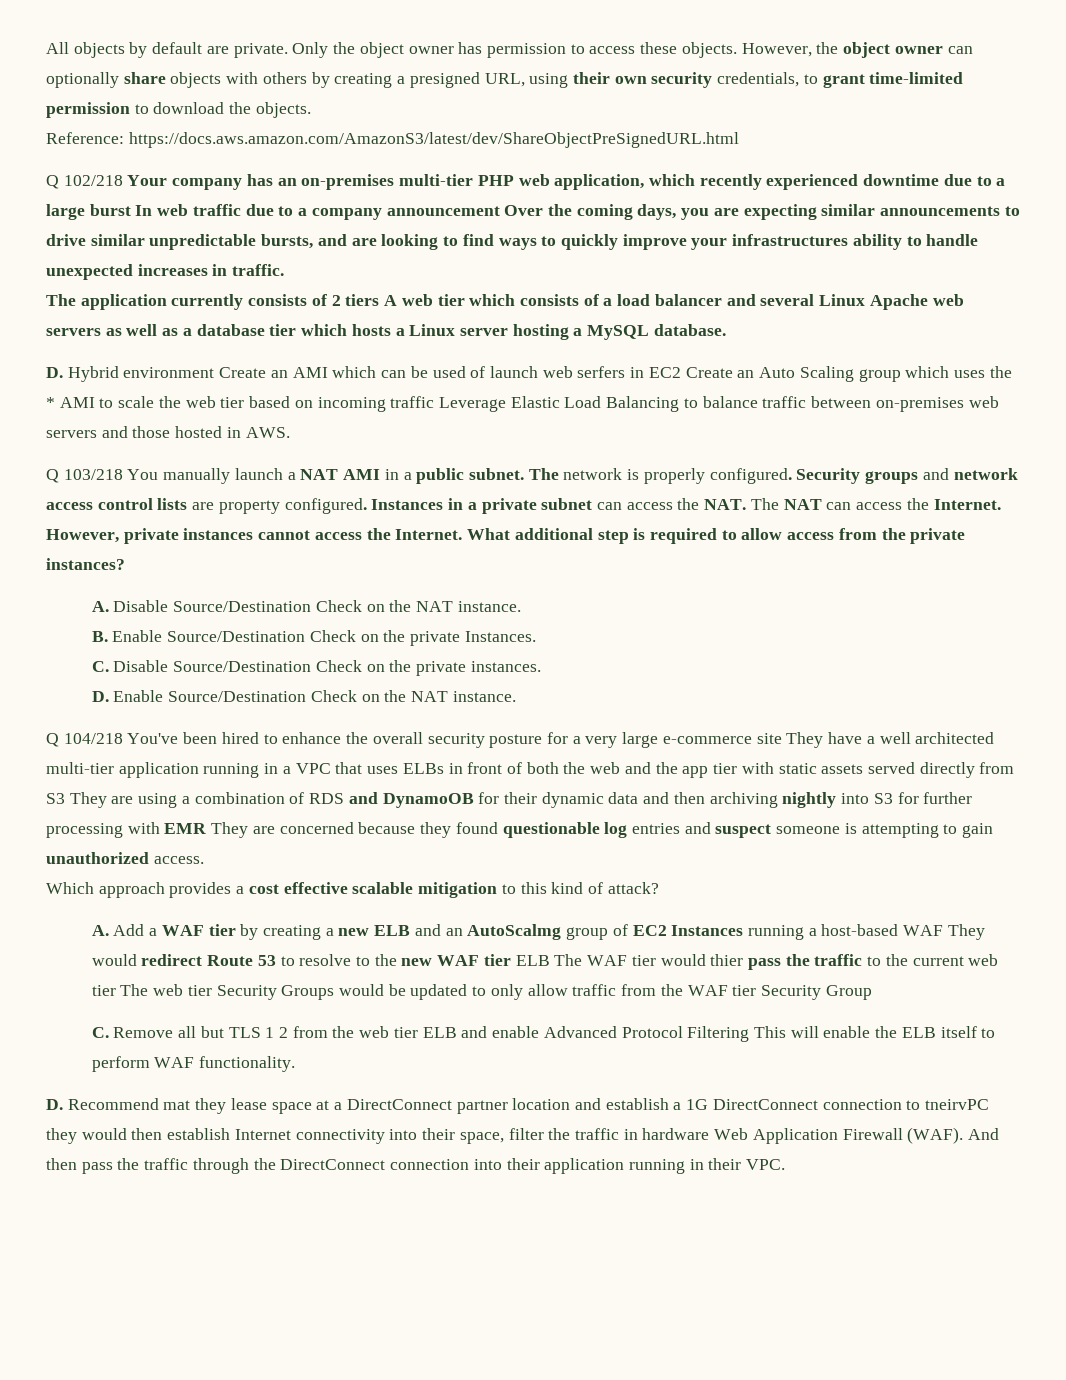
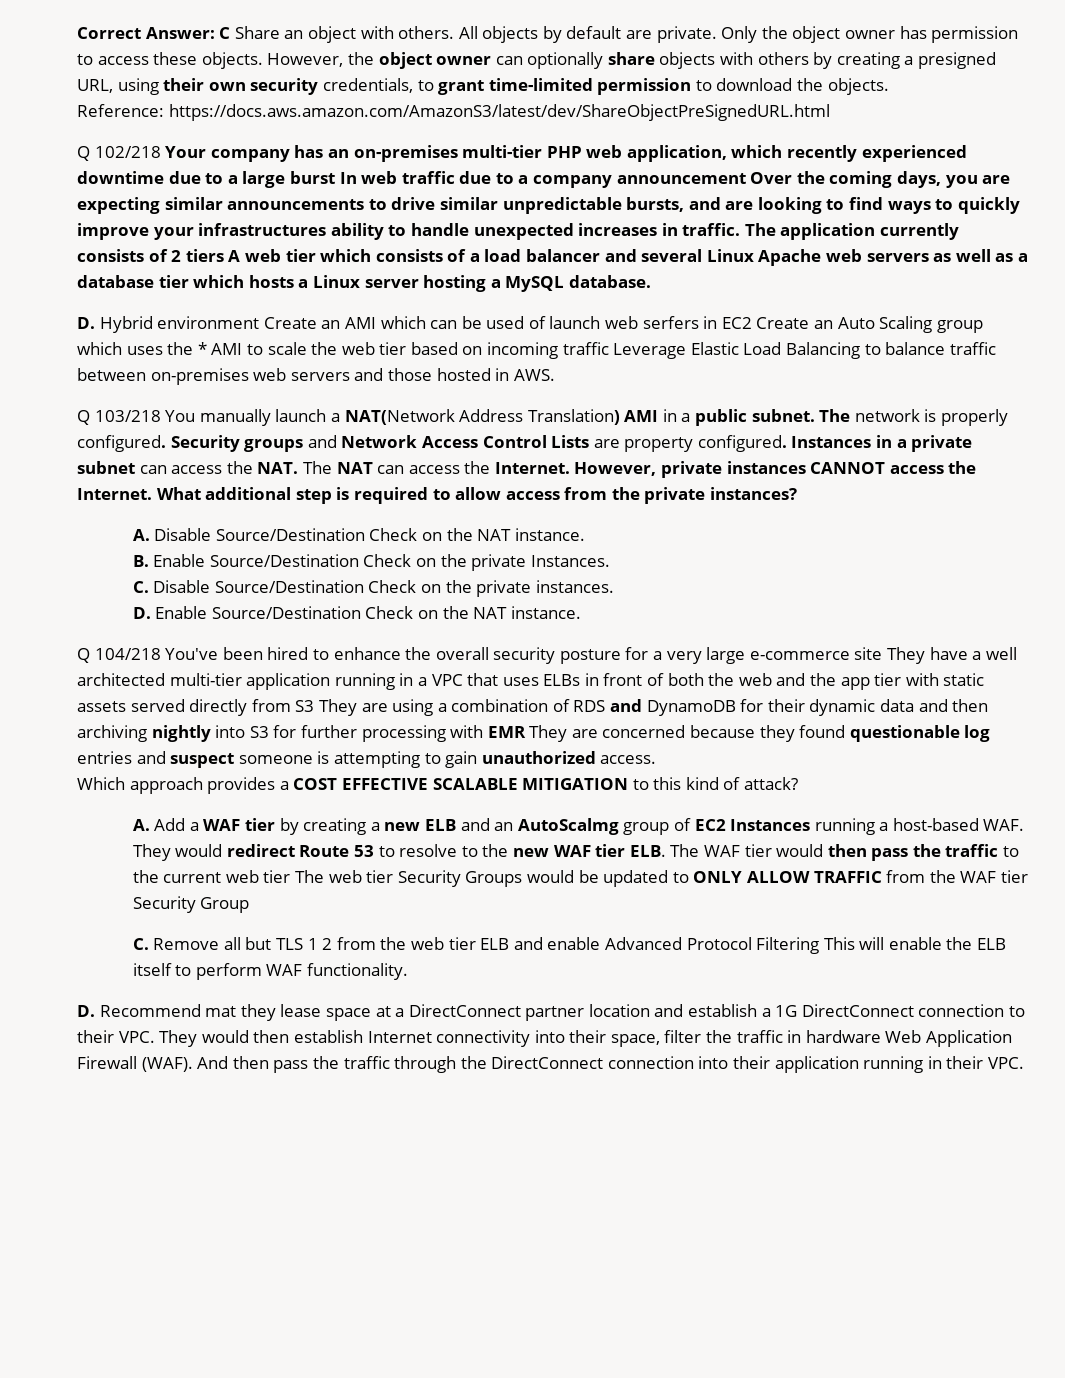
(46, 48) none -> [77,26,455,43] Correct Answer: C Share an object with others.
(285, 270) // -> (741, 229) none
[300,469,339,480] NAT -> [344,409,620,425] NAT(Network Address Translation)
[953,468,1018,480] [46,498,188,510] network access control lists -> [341,435,590,448] Network Access Control Lists
[258,530,311,540] cannot -> [810,462,886,474] CANNOT
[382,793,474,808] DynamoOB -> [646,700,736,716] DynamoDB
[248,882,498,898] cost effective scalable mitigation -> [293,778,629,790] COST EFFECTIVE SCALABLE MITIGATION
[903,925,944,936] WAF -> [983,819,1025,831] WAF.
[515,955,550,966] ELB -> [629,845,666,857] ELB.
[710,954,744,966] thier -> [827,844,867,857] then
[490,984,617,1000] only allow traffic -> [693,871,882,883] ONLY ALLOW TRAFFIC
[925,1099,990,1110] [46,1128,77,1144] tneirvPC they -> [77,1030,198,1047] their VPC. They

